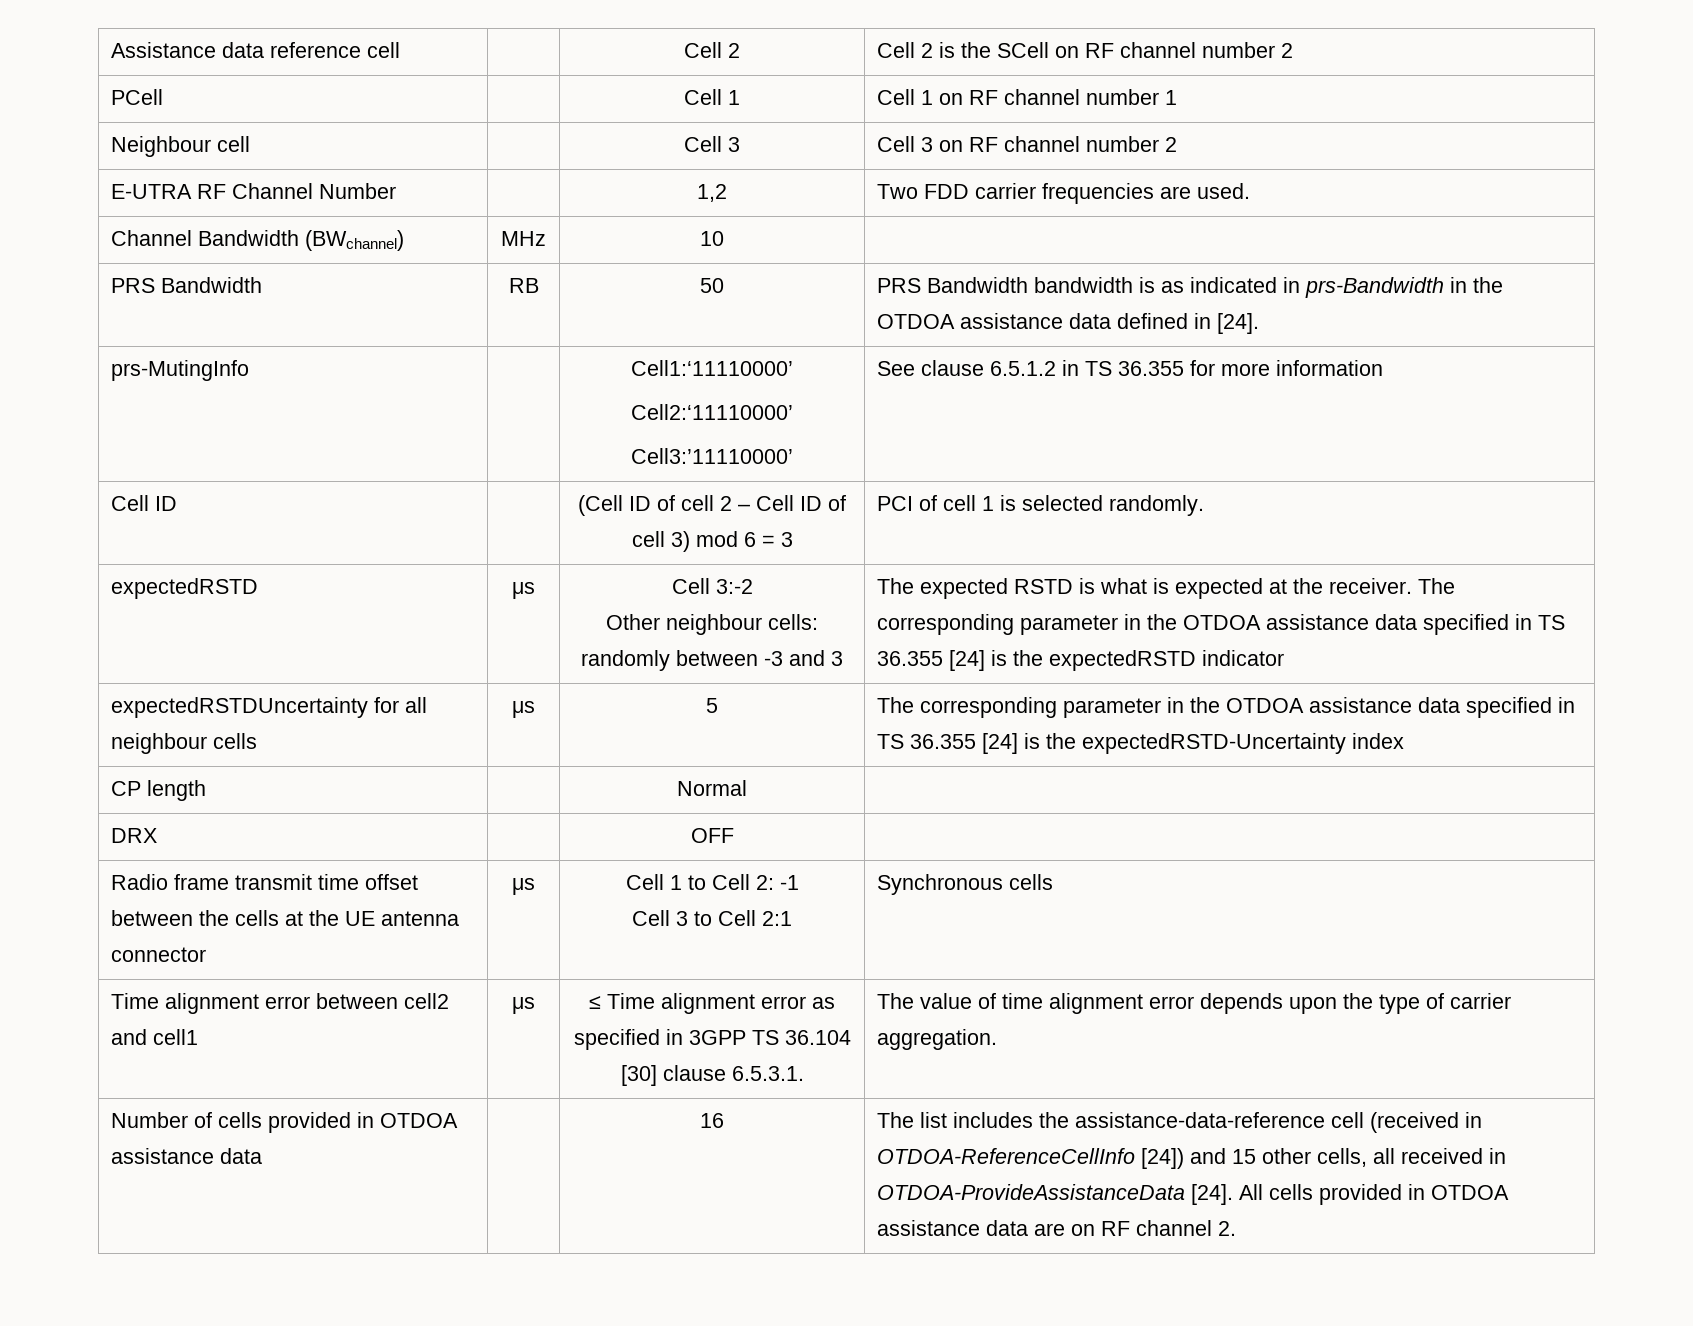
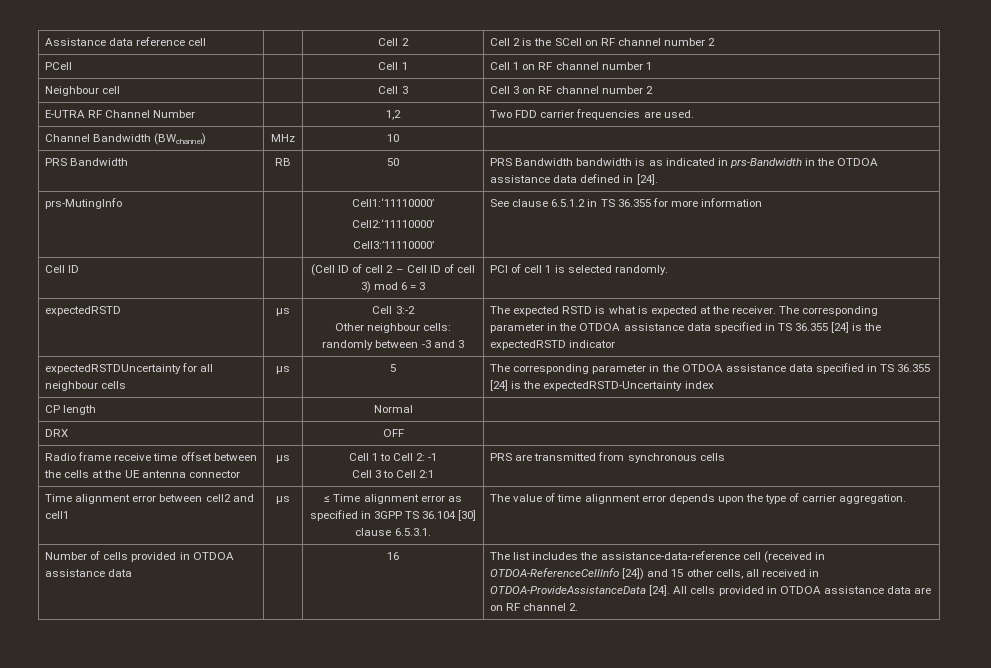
[234,874,312,890] transmit -> [114,453,152,461] receive
[876,874,1003,895] Synchronous -> [490,452,697,463] PRS are transmitted from synchronous

